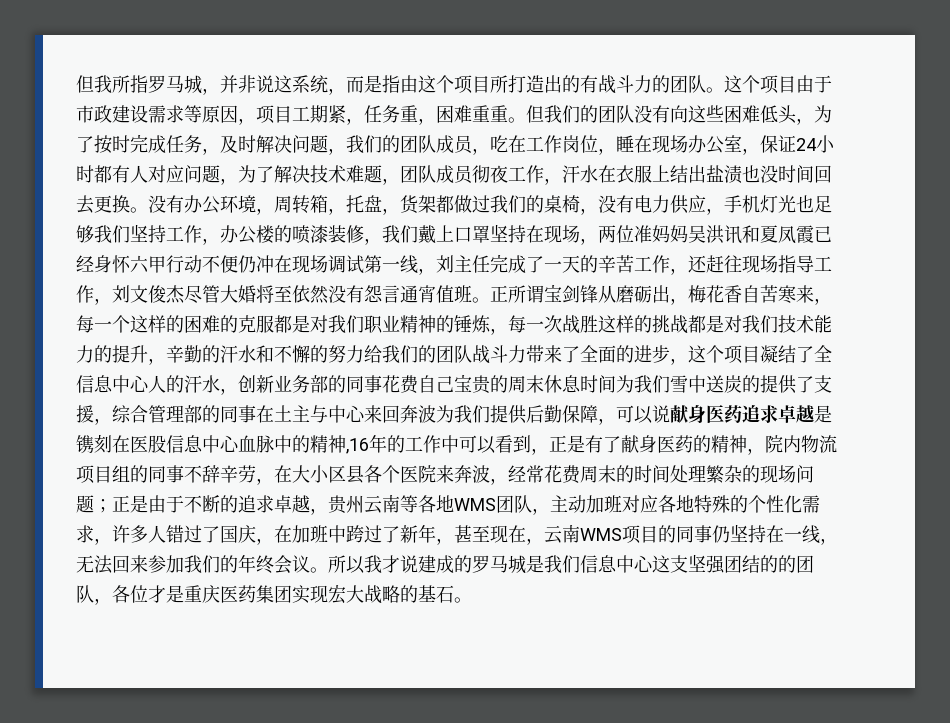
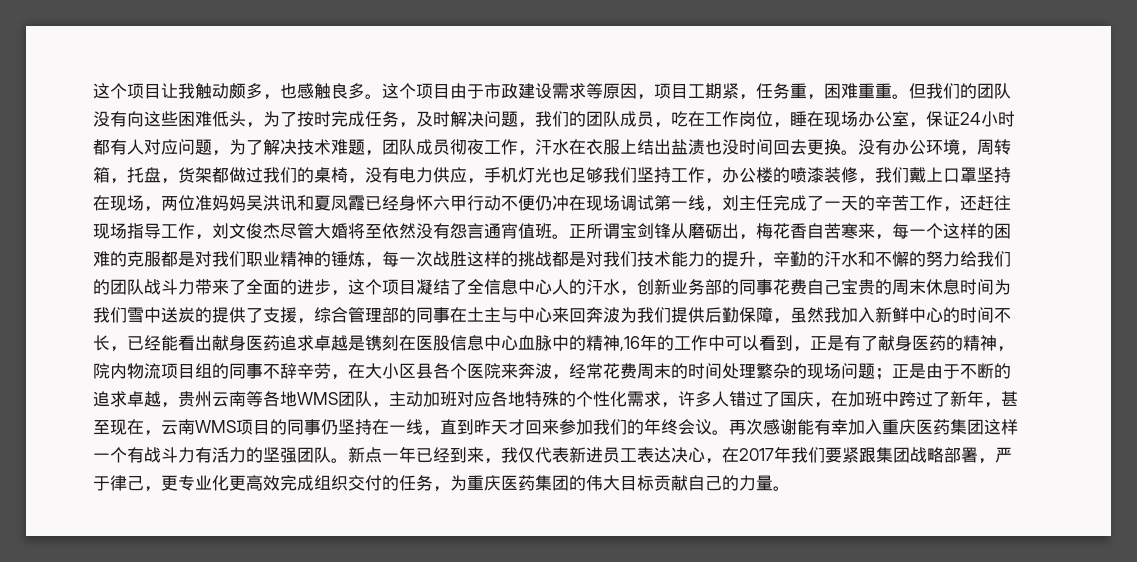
[76,75,706,95] 但我所指罗马城，并非说这系统，而是指由这个项目所打造出的有战斗力的团队 -> [93,83,365,100] 这个项目让我触动颇多，也感触良多
[616,405,670,424] 可以说 -> [790,307,1011,323] [93,335,212,352] 虽然我加入新鲜中心的时间不长，已经能看出
[76,555,113,574] 无法 -> [440,419,525,435] 直到昨天才
[328,554,814,574] [76,585,454,605] 所以我才说建成的罗马城是我们信息中心这支坚强团结的的团队，各位才是重庆医药集团实现宏大战略的基石 -> [729,419,1018,435] [93,446,1012,464] [93,475,773,492] 再次感谢能有幸加入重庆医药集团这样一个有战斗力有活力的坚强团队。新点一年已经到来，我仅代表新进员工表达决心，在2017年我们要紧跟集团战略部署，严于律己，更专业化更高效完成组织交付的任务，为重庆医药集团的伟大目标贡献自己的力量

